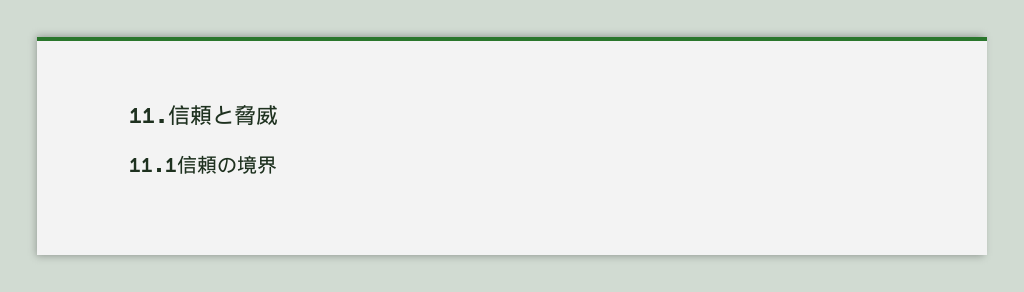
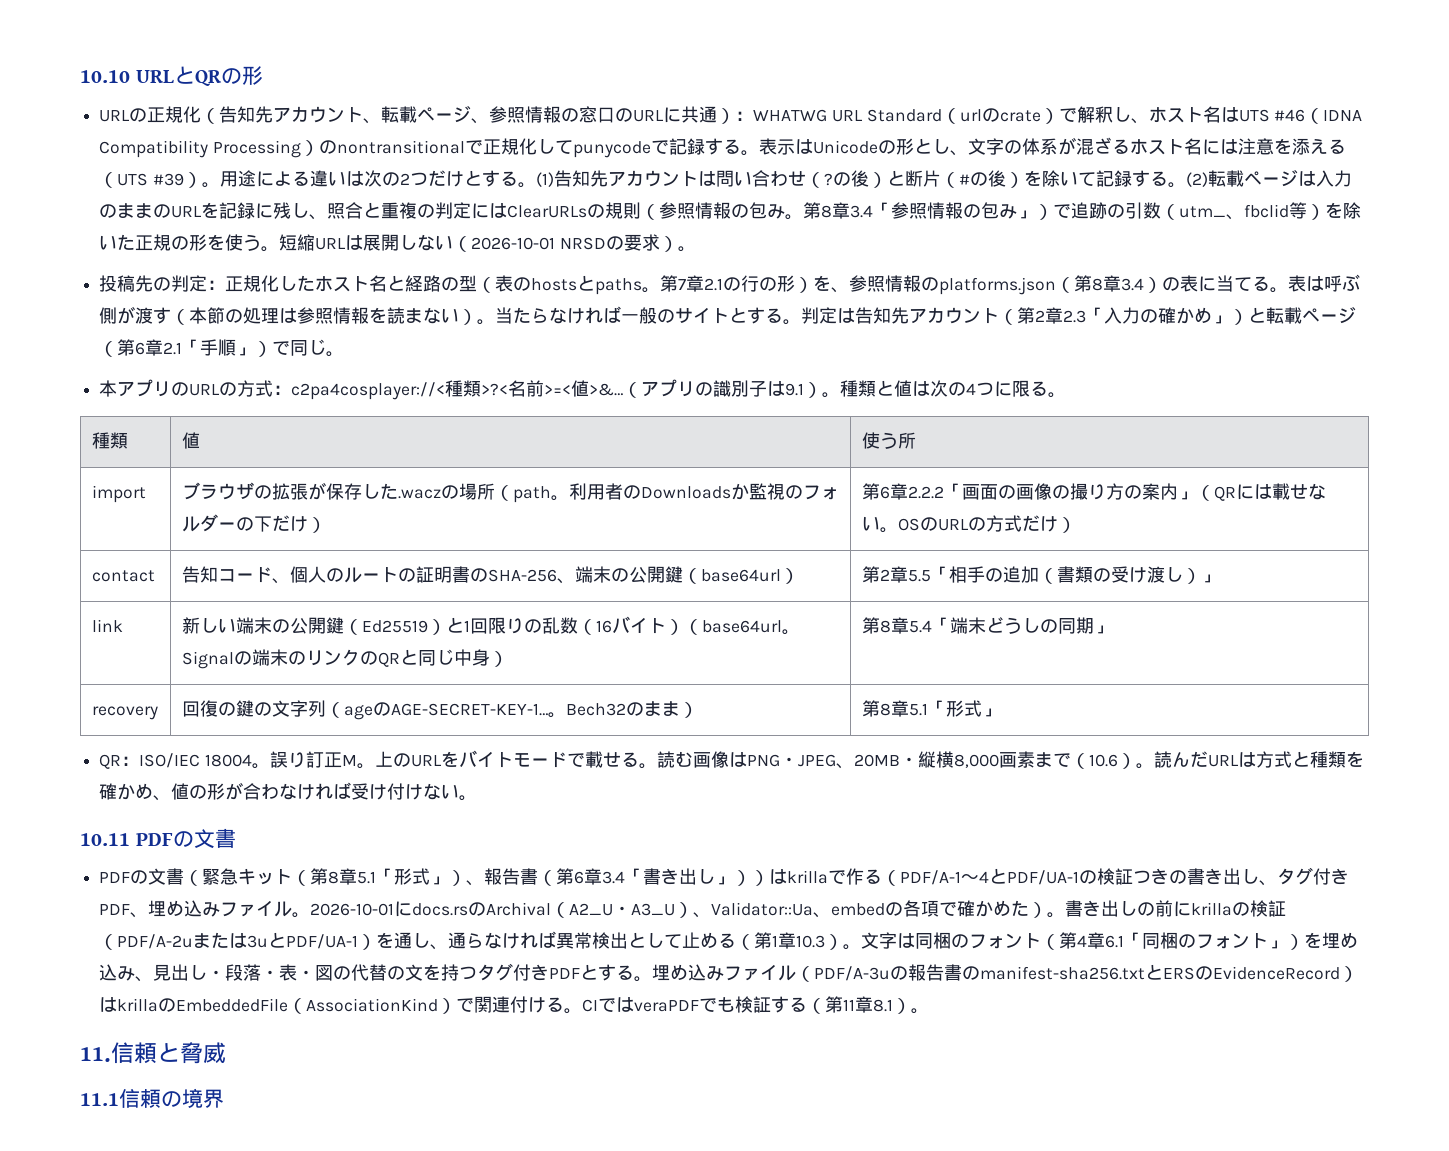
(129, 115) none -> [80,66,263,86] [99,106,1363,124] [99,137,1346,158] [99,170,1352,188] [99,202,1362,220] [99,234,696,252] [99,274,1361,295] [99,306,1357,325] [99,339,345,357] [99,379,1067,400] [91,432,128,449] [181,432,200,449] [861,432,916,449] [91,485,146,503] [181,482,839,503] [181,514,326,533] [861,483,1326,501] [861,515,1076,533] [91,570,155,582] [181,566,799,584] [861,566,1219,584] [91,619,123,632] [181,616,800,635] [181,649,508,669] [861,617,1112,634] [91,706,158,720] [181,700,698,720] [861,700,1000,717] [99,750,1364,769] [99,782,478,801] [80,828,236,849] [99,867,1350,886] [99,900,1287,918] [99,931,1359,950] [99,963,1359,982] [99,996,930,1014] 10.10 URLとQRの形 // URLの正規化（告知先アカウント、転載ページ、参照情報の窓口のURLに共通）：WHATWG URL Standard（urlのcrate）で解釈し、ホスト名はUTS #46（IDNA Compatibility Processing）のnontransitionalで正規化してpunycodeで記録する。表示はUnicodeの形とし、文字の体系が混ざるホスト名には注意を添える（UTS #39）。用途による違いは次の2つだけとする。(1)告知先アカウントは問い合わせ（?の後）と断片（#の後）を除いて記録する。(2)転載ページは入力のままのURLを記録に残し、照合と重複の判定にはClearURLsの規則（参照情報の包み。第8章3.4「参照情報の包み」）で追跡の引数（utm_、fbclid等）を除いた正規の形を使う。短縮URLは展開しない（2026-10-01 NRSDの要求）。 // 投稿先の判定：正規化したホスト名と経路の型（表のhostsとpaths。第7章2.1の行の形）を、参照情報のplatforms.json（第8章3.4）の表に当てる。表は呼ぶ側が渡す（本節の処理は参照情報を読まない）。当たらなければ一般のサイトとする。判定は告知先アカウント（第2章2.3「入力の確かめ」）と転載ページ（第6章2.1「手順」）で同じ。 // 本アプリのURLの方式：c2pa4cosplayer://<種類>?<名前>=<値>&…（アプリの識別子は9.1）。種類と値は次の4つに限る。 // 種類 | 値 | 使う所 // import | ブラウザの拡張が保存した.waczの場所（path。利用者のDownloadsか監視のフォルダーの下だけ） | 第6章2.2.2「画面の画像の撮り方の案内」（QRには載せない。OSのURLの方式だけ） // contact | 告知コード、個人のルートの証明書のSHA-256、端末の公開鍵（base64url） | 第2章5.5「相手の追加（書類の受け渡し）」 // link | 新しい端末の公開鍵（Ed25519）と1回限りの乱数（16バイト）（base64url。Signalの端末のリンクのQRと同じ中身） | 第8章5.4「端末どうしの同期」 // recovery | 回復の鍵の文字列（ageのAGE-SECRET-KEY-1…。Bech32のまま） | 第8章5.1「形式」 // QR：ISO/IEC 18004。誤り訂正M。上のURLをバイトモードで載せる。読む画像はPNG・JPEG、20MB・縦横8,000画素まで（10.6）。読んだURLは方式と種類を確かめ、値の形が合わなければ受け付けない。 // 10.11 PDFの文書 // PDFの文書（緊急キット（第8章5.1「形式」）、報告書（第6章3.4「書き出し」））はkrillaで作る（PDF/A-1〜4とPDF/UA-1の検証つきの書き出し、タグ付きPDF、埋め込みファイル。2026-10-01にdocs.rsのArchival（A2_U・A3_U）、Validator::Ua、embedの各項で確かめた）。書き出しの前にkrillaの検証（PDF/A-2uまたは3uとPDF/UA-1）を通し、通らなければ異常検出として止める（第1章10.3）。文字は同梱のフォント（第4章6.1「同梱のフォント」）を埋め込み、見出し・段落・表・図の代替の文を持つタグ付きPDFとする。埋め込みファイル（PDF/A-3uの報告書のmanifest-sha256.txtとERSのEvidenceRecord）はkrillaのEmbeddedFile（AssociationKind）で関連付ける。CIではveraPDFでも検証する（第11章8.1）。 //

